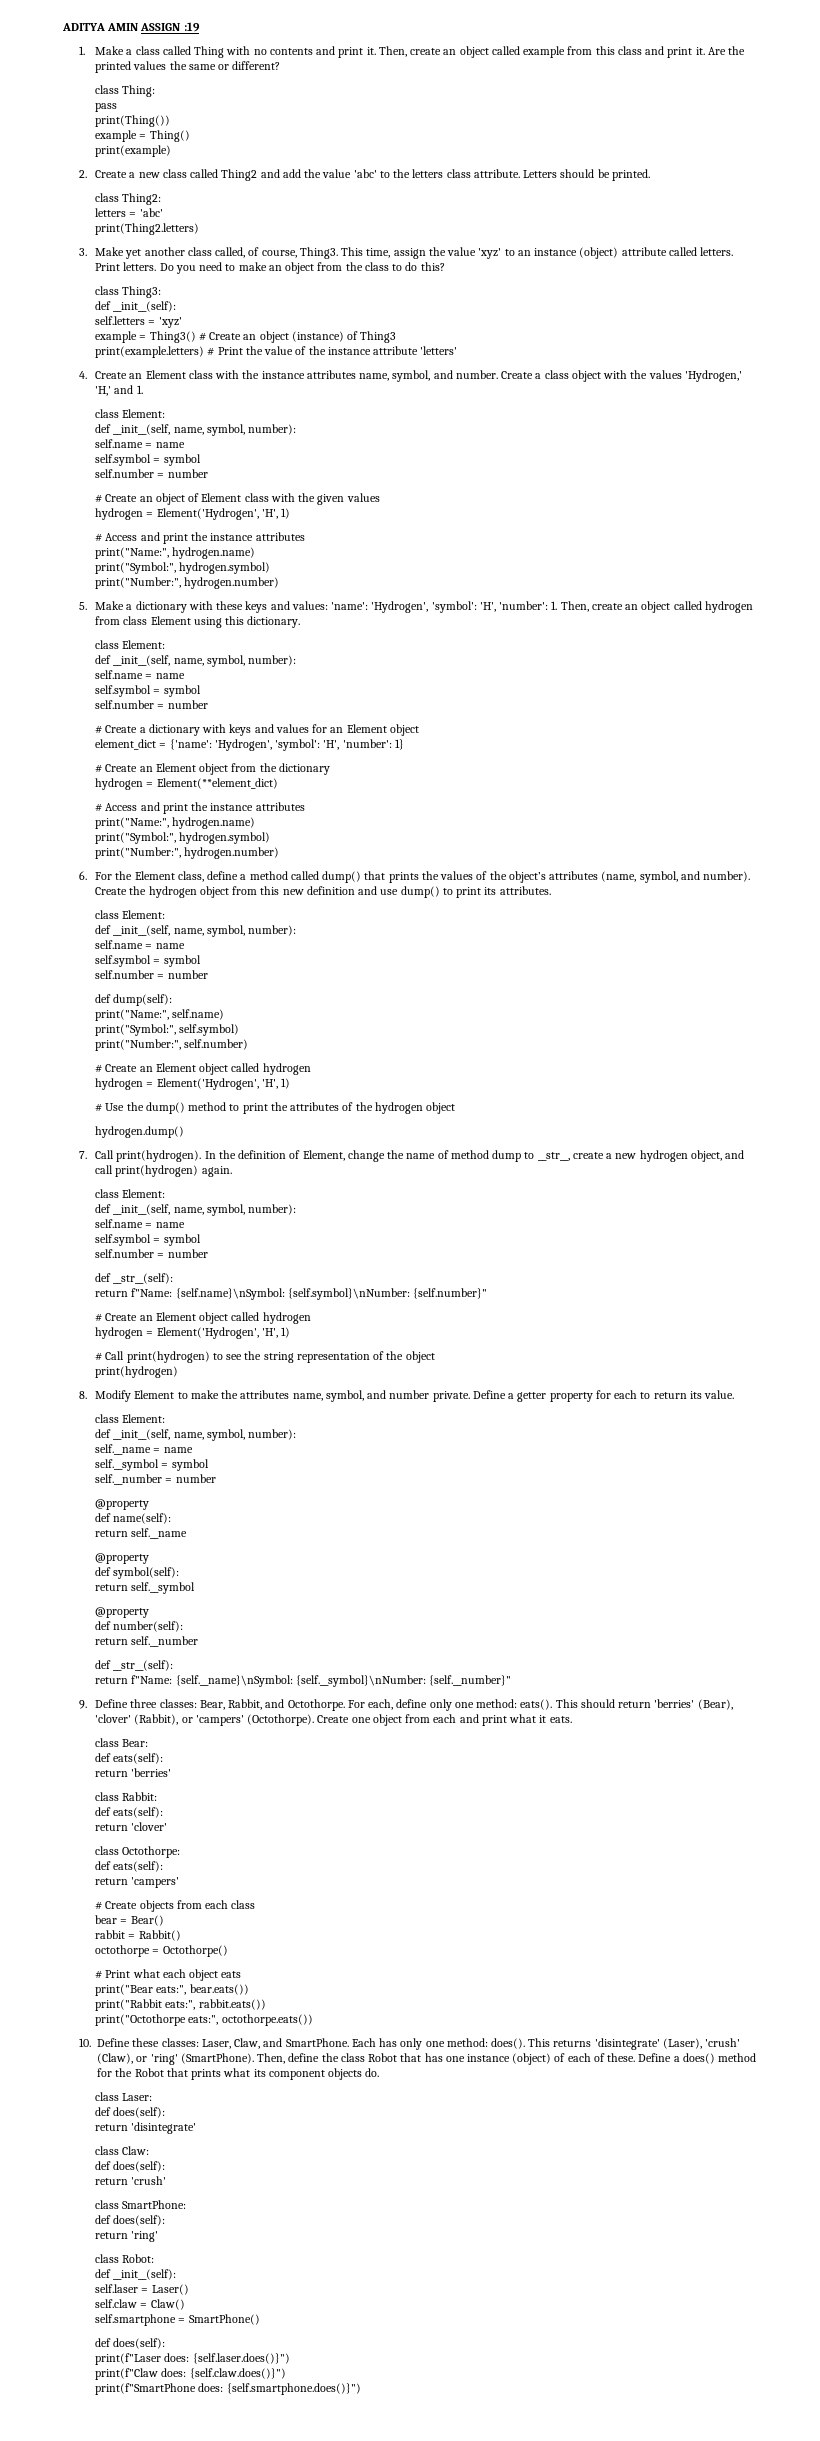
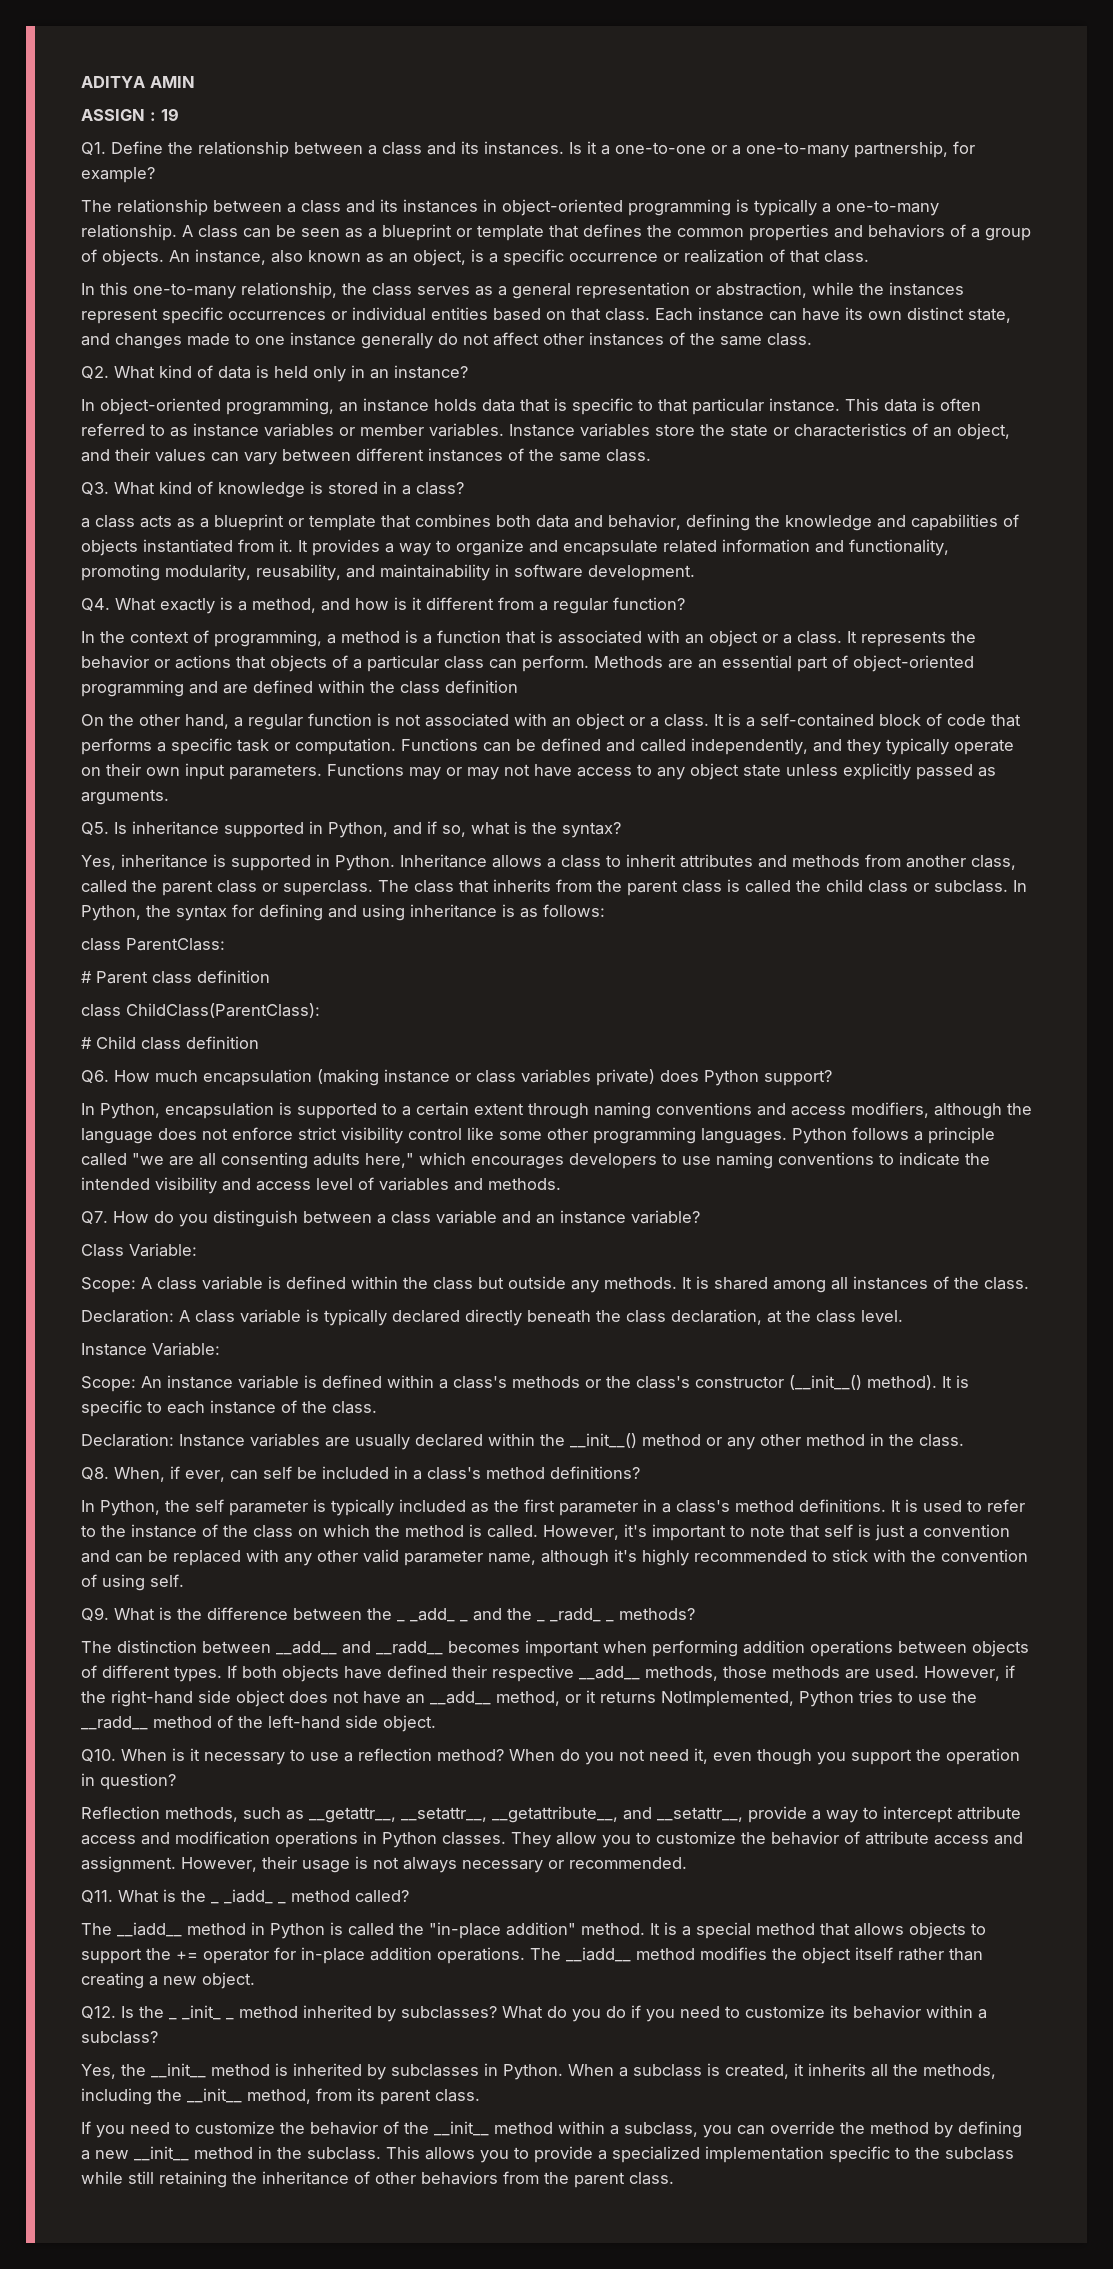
[140,22,200,32] [79,46,745,58] [95,61,281,73] [95,85,156,97] [95,103,118,112] [95,115,171,127] [95,130,190,142] [95,145,172,157] [79,169,650,181] [95,193,162,205] [95,208,163,217] [95,223,200,235] [79,247,734,259] [95,262,445,274] [95,286,162,298] [95,301,177,312] [95,316,182,328] [95,331,397,343] [95,346,458,358] [79,370,742,382] [95,385,143,396] [95,409,166,418] [95,424,297,436] [95,439,185,448] [95,454,201,466] [95,469,208,478] [95,493,380,505] [95,508,291,520] [95,532,305,544] [95,547,256,559] [95,562,271,574] [95,577,280,589] [79,601,753,613] [95,616,301,628] [95,640,166,649] [95,655,297,667] [95,670,185,679] [95,685,201,697] [95,700,208,709] [95,724,419,736] [95,739,404,751] [95,763,330,775] [95,778,278,790] [95,802,305,814] [95,817,256,829] [95,832,271,844] [95,847,280,859] [79,871,751,883] [95,886,551,898] [95,910,166,919] [95,925,297,937] [95,940,185,949] [95,955,201,967] [95,970,208,979] [95,994,173,1006] [95,1009,225,1021] [95,1024,240,1036] [95,1039,249,1051] [95,1063,311,1075] [95,1078,291,1090] [95,1102,456,1114] [95,1126,185,1138] [79,1150,745,1162] [95,1165,232,1177] [95,1189,166,1198] [95,1204,297,1216] [95,1219,185,1228] [95,1234,201,1246] [95,1249,208,1258] [95,1273,174,1284] [95,1288,488,1300] [95,1312,311,1324] [95,1327,291,1339] [95,1351,435,1363] [95,1366,179,1378] [79,1390,735,1402] [95,1414,166,1423] [95,1429,297,1441] [95,1444,193,1455] [95,1459,209,1471] [95,1474,216,1485] [95,1499,150,1510] [95,1513,172,1524] [95,1528,188,1539] [95,1553,150,1564] [95,1567,180,1579] [95,1582,196,1594] [95,1607,150,1618] [95,1621,184,1632] [95,1636,199,1647] [95,1660,174,1671] [95,1675,512,1687] [79,1699,733,1711] [95,1714,572,1726] [95,1738,149,1747] [95,1753,164,1764] [95,1768,172,1777] [95,1792,158,1801] [95,1807,164,1818] [95,1822,168,1831] [95,1846,181,1858] [95,1861,164,1872] [95,1877,180,1888] [95,1900,256,1912] [95,1915,164,1926] [95,1930,181,1941] [95,1945,228,1957] [95,1969,242,1981] [95,1984,249,1996] [95,1999,266,2011] [95,2014,313,2026] [79,2038,741,2050] [97,2053,757,2065] [97,2068,380,2080] [95,2092,153,2101] [95,2107,166,2118] [95,2122,197,2134] [95,2146,150,2155] [95,2161,166,2172] [95,2176,167,2185] [95,2200,187,2209] [95,2215,166,2226] [95,2231,159,2242] [95,2254,155,2263] [95,2269,177,2280] [95,2284,189,2295] [95,2299,185,2310] [95,2314,260,2326] [95,2338,166,2349] [95,2353,290,2365] [95,2368,286,2380] [95,2383,361,2395] ASSIGN :19 // 1. Make a class called Thing with no contents and print it. Then, create an object called example from this class and print it. Are the printed values the same or different? // class Thing: // pass // print(Thing()) // example = Thing() // print(example) // 2. Create a new class called Thing2 and add the value 'abc' to the letters class attribute. Letters should be printed. // class Thing2: // letters = 'abc' // print(Thing2.letters) // 3. Make yet another class called, of course, Thing3. This time, assign the value 'xyz' to an instance (object) attribute called letters. Print letters. Do you need to make an object from the class to do this? // class Thing3: // def __init__(self): // self.letters = 'xyz' // example = Thing3() # Create an object (instance) of Thing3 // print(example.letters) # Print the value of the instance attribute 'letters' // 4. Create an Element class with the instance attributes name, symbol, and number. Create a class object with the values 'Hydrogen,' 'H,' and 1. // class Element: // def __init__(self, name, symbol, number): // self.name = name // self.symbol = symbol // self.number = number // # Create an object of Element class with the given values // hydrogen = Element('Hydrogen', 'H', 1) // # Access and print the instance attributes // print("Name:", hydrogen.name) // print("Symbol:", hydrogen.symbol) // print("Number:", hydrogen.number) // 5. Make a dictionary with these keys and values: 'name': 'Hydrogen', 'symbol': 'H', 'number': 1. Then, create an object called hydrogen from class Element using this dictionary. // class Element: // def __init__(self, name, symbol, number): // self.name = name // self.symbol = symbol // self.number = number // # Create a dictionary with keys and values for an Element object // element_dict = {'name': 'Hydrogen', 'symbol': 'H', 'number': 1} // # Create an Element object from the dictionary // hydrogen = Element(**element_dict) // # Access and print the instance attributes // print("Name:", hydrogen.name) // print("Symbol:", hydrogen.symbol) // print("Number:", hydrogen.number) // 6. For the Element class, define a method called dump() that prints the values of the object’s attributes (name, symbol, and number). Create the hydrogen object from this new definition and use dump() to print its attributes. // class Element: // def __init__(self, name, symbol, number): // self.name = name // self.symbol = symbol // self.number = number // def dump(self): // print("Name:", self.name) // print("Symbol:", self.symbol) // print("Number:", self.number) // # Create an Element object called hydrogen // hydrogen = Element('Hydrogen', 'H', 1) // # Use the dump() method to print the attributes of the hydrogen object // hydrogen.dump() // 7. Call print(hydrogen). In the definition of Element, change the name of method dump to __str__, create a new hydrogen object, and call print(hydrogen) again. // class Element: // def __init__(self, name, symbol, number): // self.name = name // self.symbol = symbol // self.number = number // def __str__(self): // return f"Name: {self.name}\nSymbol: {self.symbol}\nNumber: {self.number}" // # Create an Element object called hydrogen // hydrogen = Element('Hydrogen', 'H', 1) // # Call print(hydrogen) to see the string representation of the object // print(hydrogen) // 8. Modify Element to make the attributes name, symbol, and number private. Define a getter property for each to return its value. // class Element: // def __init__(self, name, symbol, number): // self.__name = name // self.__symbol = symbol // self.__number = number // @property // def name(self): // return self.__name // @property // def symbol(self): // return self.__symbol // @property // def number(self): // return self.__number // def __str__(self): // return f"Name: {self.__name}\nSymbol: {self.__symbol}\nNumber: {self.__number}" // 9. Define three classes: Bear, Rabbit, and Octothorpe. For each, define only one method: eats(). This should return 'berries' (Bear), 'clover' (Rabbit), or 'campers' (Octothorpe). Create one object from each and print what it eats. // class Bear: // def eats(self): // return 'berries' // class Rabbit: // def eats(self): // return 'clover' // class Octothorpe: // def eats(self): // return 'campers' // # Create objects from each class // bear = Bear() // rabbit = Rabbit() // octothorpe = Octothorpe() // # Print what each object eats // print("Bear eats:", bear.eats()) // print("Rabbit eats:", rabbit.eats()) // print("Octothorpe eats:", octothorpe.eats()) // 10. Define these classes: Laser, Claw, and SmartPhone. Each has only one method: does(). This returns 'disintegrate' (Laser), 'crush' (Claw), or 'ring' (SmartPhone). Then, define the class Robot that has one instance (object) of each of these. Define a does() method for the Robot that prints what its component objects do. // class Laser: // def does(self): // return 'disintegrate' // class Claw: // def does(self): // return 'crush' // class SmartPhone: // def does(self): // return 'ring' // class Robot: // def __init__(self): // self.laser = Laser() // self.claw = Claw() // self.smartphone = SmartPhone() // def does(self): // print(f"Laser does: {self.laser.does()}") // print(f"Claw does: {self.claw.does()}") // print(f"SmartPhone does: {self.smartphone.does()}") -> [81,108,179,121] [81,141,975,158] [81,167,155,183] [81,199,939,216] [81,224,1031,241] [81,249,869,266] [81,282,964,299] [81,307,1011,324] [81,332,812,349] [81,365,468,382] [81,398,981,415] [81,423,1010,440] [81,448,651,465] [81,481,464,498] [81,514,1019,531] [81,539,949,556] [81,564,695,581] [81,597,685,614] [81,630,976,647] [81,655,974,672] [81,680,518,697] [81,713,1021,730] [81,738,1014,755] [81,763,996,780] [81,789,169,805] [81,821,621,838] [81,854,1016,871] [81,879,1027,896] [81,904,605,921] [81,938,225,951] [81,970,270,984] [81,1003,320,1018] [81,1036,259,1050] [81,1069,832,1086] [81,1102,1032,1119] [81,1127,995,1144] [81,1152,990,1169] [81,1177,561,1194] [81,1210,700,1227] [81,1243,197,1257] [81,1276,1029,1293] [81,1309,903,1326] [81,1342,220,1356] [81,1375,969,1392] [81,1400,377,1417] [81,1433,964,1450] [81,1466,640,1482] [81,1499,1025,1516] [81,1524,1010,1541] [81,1549,1028,1566] [81,1574,184,1591] [81,1607,392,1621] [397,1608,532,1622] [537,1608,614,1622] [619,1608,695,1620] [81,1640,1029,1657] [81,1665,1015,1682] [81,1690,977,1707] [81,1715,436,1732] [81,1748,1020,1765] [81,1773,176,1790] [81,1806,1021,1823] [81,1831,1023,1848] [81,1856,687,1873] [81,1889,206,1903] [211,1889,286,1904] [291,1890,409,1903] [81,1922,986,1939] [81,1947,983,1964] [81,1972,255,1989] [81,2006,164,2019] [169,2005,234,2020] [239,2005,987,2022] [81,2031,158,2044] [81,2063,996,2080] [81,2088,480,2105] [81,2121,1022,2138] [81,2146,1014,2163] [81,2171,674,2188] // ASSIGN : 19 // Q1. Define the relationship between a class and its instances. Is it a one-to-one or a one-to-many partnership, for example? // The relationship between a class and its instances in object-oriented programming is typically a one-to-many relationship. A class can be seen as a blueprint or template that defines the common properties and behaviors of a group of objects. An instance, also known as an object, is a specific occurrence or realization of that class. // In this one-to-many relationship, the class serves as a general representation or abstraction, while the instances represent specific occurrences or individual entities based on that class. Each instance can have its own distinct state, and changes made to one instance generally do not affect other instances of the same class. // Q2. What kind of data is held only in an instance? // In object-oriented programming, an instance holds data that is specific to that particular instance. This data is often referred to as instance variables or member variables. Instance variables store the state or characteristics of an object, and their values can vary between different instances of the same class. // Q3. What kind of knowledge is stored in a class? // a class acts as a blueprint or template that combines both data and behavior, defining the knowledge and capabilities of objects instantiated from it. It provides a way to organize and encapsulate related information and functionality, promoting modularity, reusability, and maintainability in software development. // Q4. What exactly is a method, and how is it different from a regular function? // In the context of programming, a method is a function that is associated with an object or a class. It represents the behavior or actions that objects of a particular class can perform. Methods are an essential part of object-oriented programming and are defined within the class definition // On the other hand, a regular function is not associated with an object or a class. It is a self-contained block of code that performs a specific task or computation. Functions can be defined and called independently, and they typically operate on their own input parameters. Functions may or may not have access to any object state unless explicitly passed as arguments. // Q5. Is inheritance supported in Python, and if so, what is the syntax? // Yes, inheritance is supported in Python. Inheritance allows a class to inherit attributes and methods from another class, called the parent class or superclass. The class that inherits from the parent class is called the child class or subclass. In Python, the syntax for defining and using inheritance is as follows: // class ParentClass: // # Parent class definition // class ChildClass(ParentClass): // # Child class definition // Q6. How much encapsulation (making instance or class variables private) does Python support? // In Python, encapsulation is supported to a certain extent through naming conventions and access modifiers, although the language does not enforce strict visibility control like some other programming languages. Python follows a principle called "we are all consenting adults here," which encourages developers to use naming conventions to indicate the intended visibility and access level of variables and methods. // Q7. How do you distinguish between a class variable and an instance variable? // Class Variable: // Scope: A class variable is defined within the class but outside any methods. It is shared among all instances of the class. // Declaration: A class variable is typically declared directly beneath the class declaration, at the class level. // Instance Variable: // Scope: An instance variable is defined within a class's methods or the class's constructor (__init__() method). It is specific to each instance of the class. // Declaration: Instance variables are usually declared within the __init__() method or any other method in the class. // Q8. When, if ever, can self be included in a class's method definitions? // In Python, the self parameter is typically included as the first parameter in a class's method definitions. It is used to refer to the instance of the class on which the method is called. However, it's important to note that self is just a convention and can be replaced with any other valid parameter name, although it's highly recommended to stick with the convention of using self. // Q9. What is the difference between the _ _add_ _ and the _ _radd_ _ methods? // The distinction between __add__ and __radd__ becomes important when performing addition operations between objects of different types. If both objects have defined their respective __add__ methods, those methods are used. However, if the right-hand side object does not have an __add__ method, or it returns NotImplemented, Python tries to use the __radd__ method of the left-hand side object. // Q10. When is it necessary to use a reflection method? When do you not need it, even though you support the operation in question? // Reflection methods, such as __getattr__, __setattr__, __getattribute__, and __setattr__, provide a way to intercept attribute access and modification operations in Python classes. They allow you to customize the behavior of attribute access and assignment. However, their usage is not always necessary or recommended. // Q11. What is the _ _iadd_ _ method called? // The __iadd__ method in Python is called the "in-place addition" method. It is a special method that allows objects to support the += operator for in-place addition operations. The __iadd__ method modifies the object itself rather than creating a new object. // Q12. Is the _ _init_ _ method inherited by subclasses? What do you do if you need to customize its behavior within a subclass? // Yes, the __init__ method is inherited by subclasses in Python. When a subclass is created, it inherits all the methods, including the __init__ method, from its parent class. // If you need to customize the behavior of the __init__ method within a subclass, you can override the method by defining a new __init__ method in the subclass. This allows you to provide a specialized implementation specific to the subclass while still retaining the inheritance of other behaviors from the parent class.

